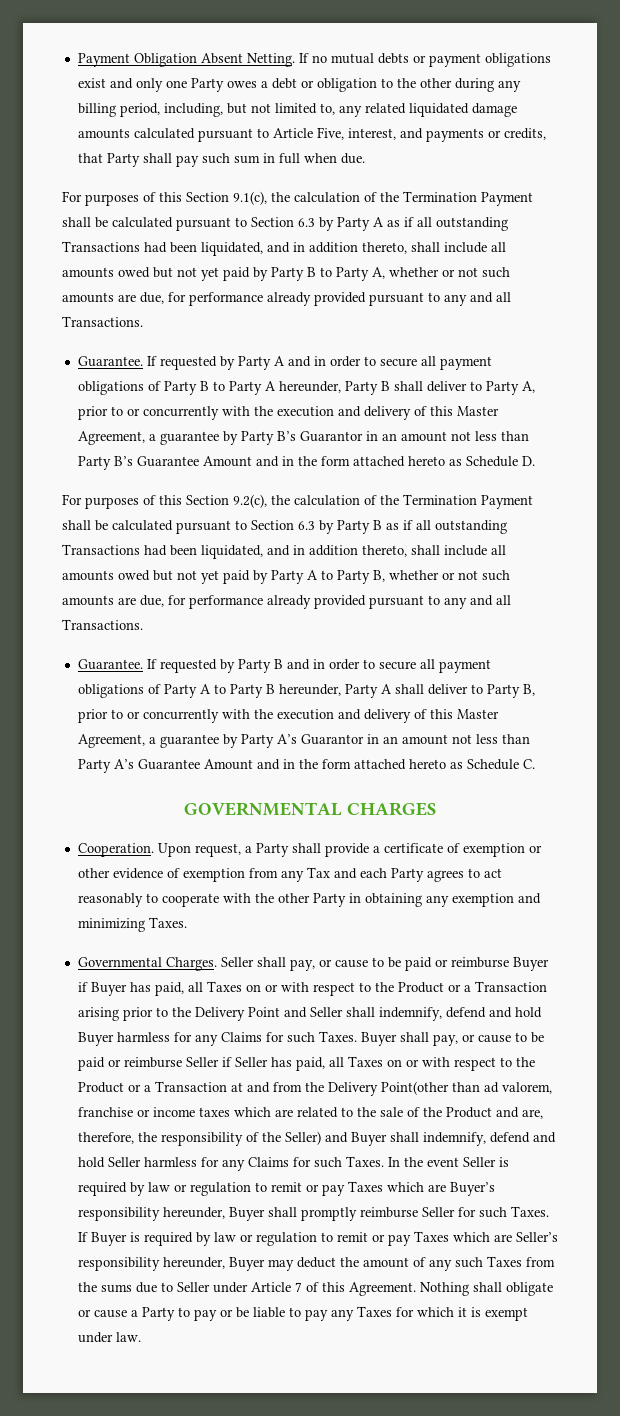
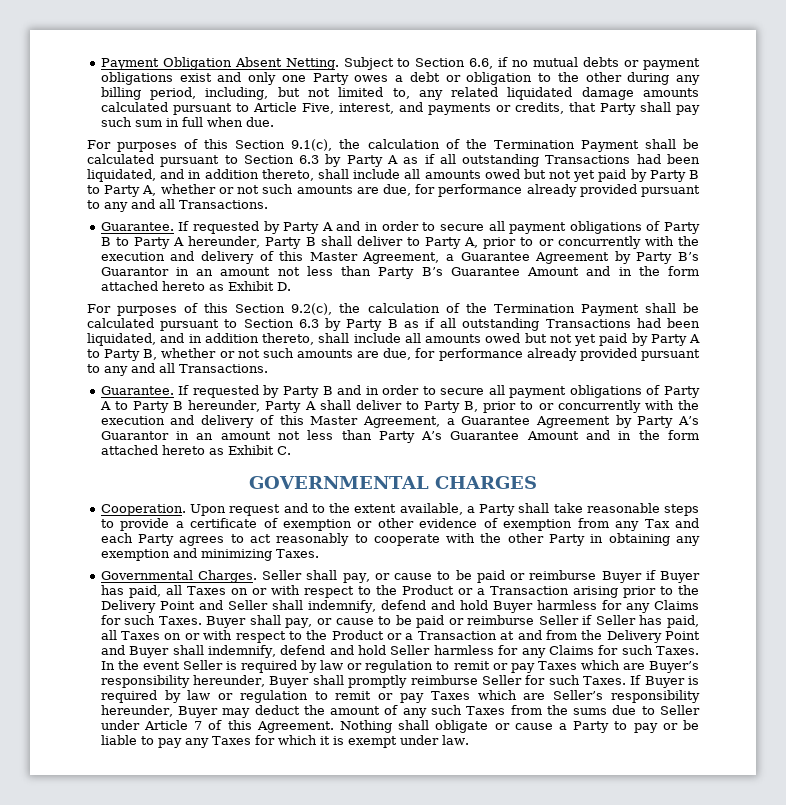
[298,53,309,63] If -> [343,57,509,70] Subject to Section 6.6, if
[159,431,219,445] guarantee -> [460,252,610,264] Guarantee Agreement
[465,456,518,467] Schedule -> [227,281,274,291] Exhibit
[159,734,219,748] guarantee -> [461,416,610,428] Guarantee Agreement
[466,759,519,770] Schedule -> [227,445,274,455] Exhibit
[194,843,321,857] request, a Party shall -> [229,503,699,516] [100,519,114,528] request and to the extent available, a Party shall take reasonable steps to
[380,1081,552,1095] [77,1107,543,1119] [77,1131,321,1146] Point(other than ad valorem, franchise or income taxes which are related to the sale of the Product and are, therefore, the responsibility of the Seller) -> [665,631,701,640] Point

